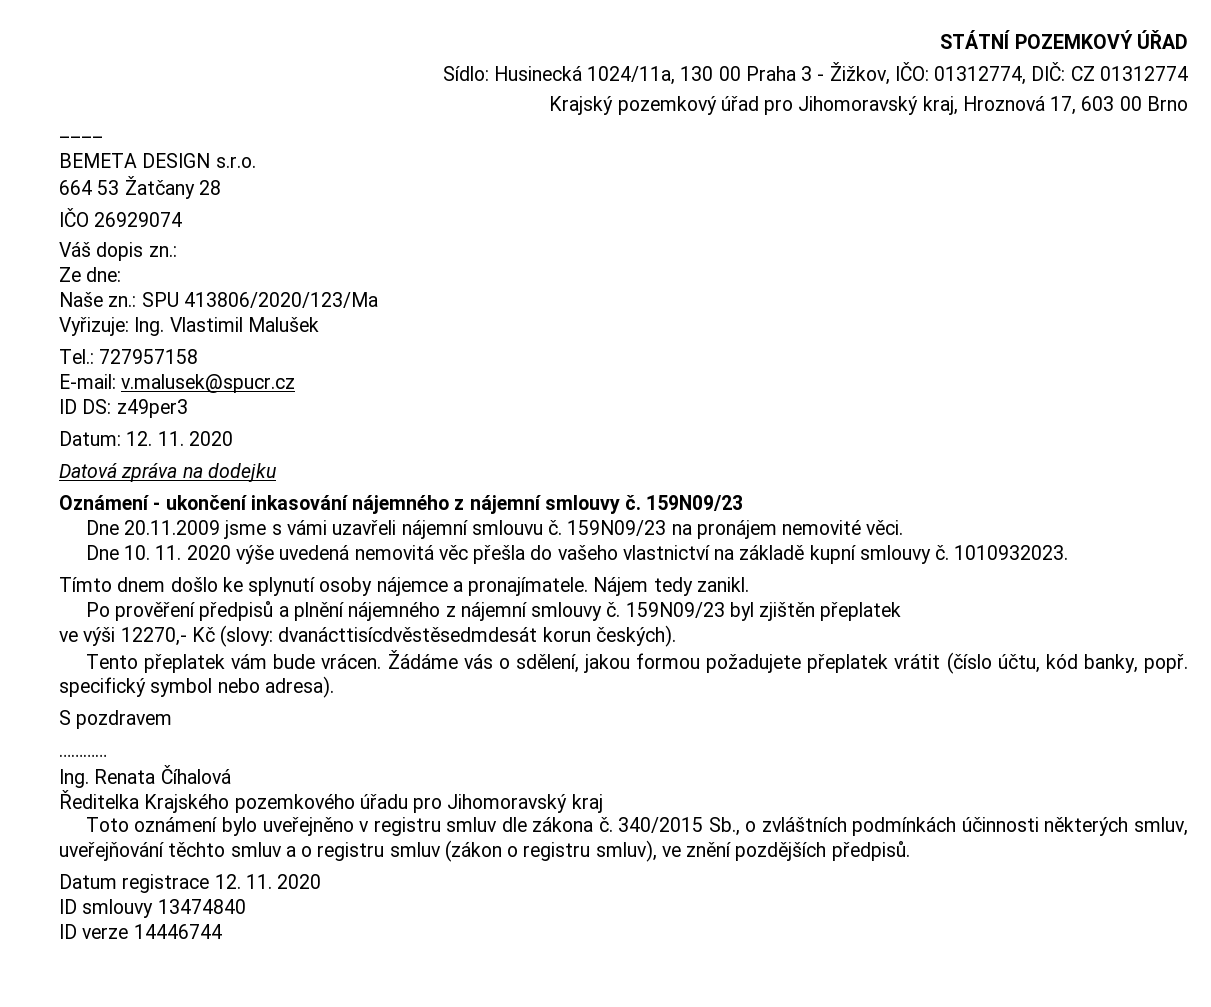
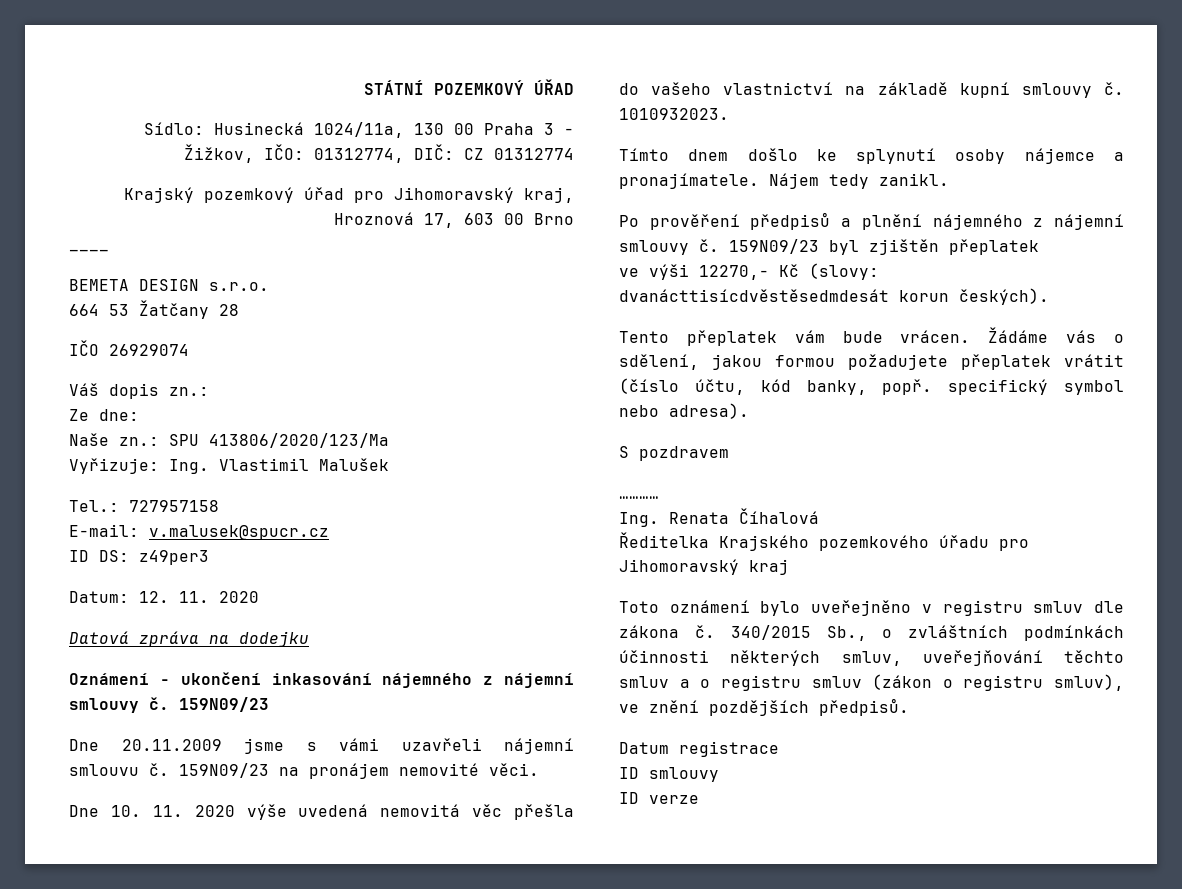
[214,874,322,889] 12. 11. 2020 -> (779, 749) none
[157,899,246,914] 13474840 -> (719, 774) none
[133,924,222,939] 14446744 -> (699, 799) none

